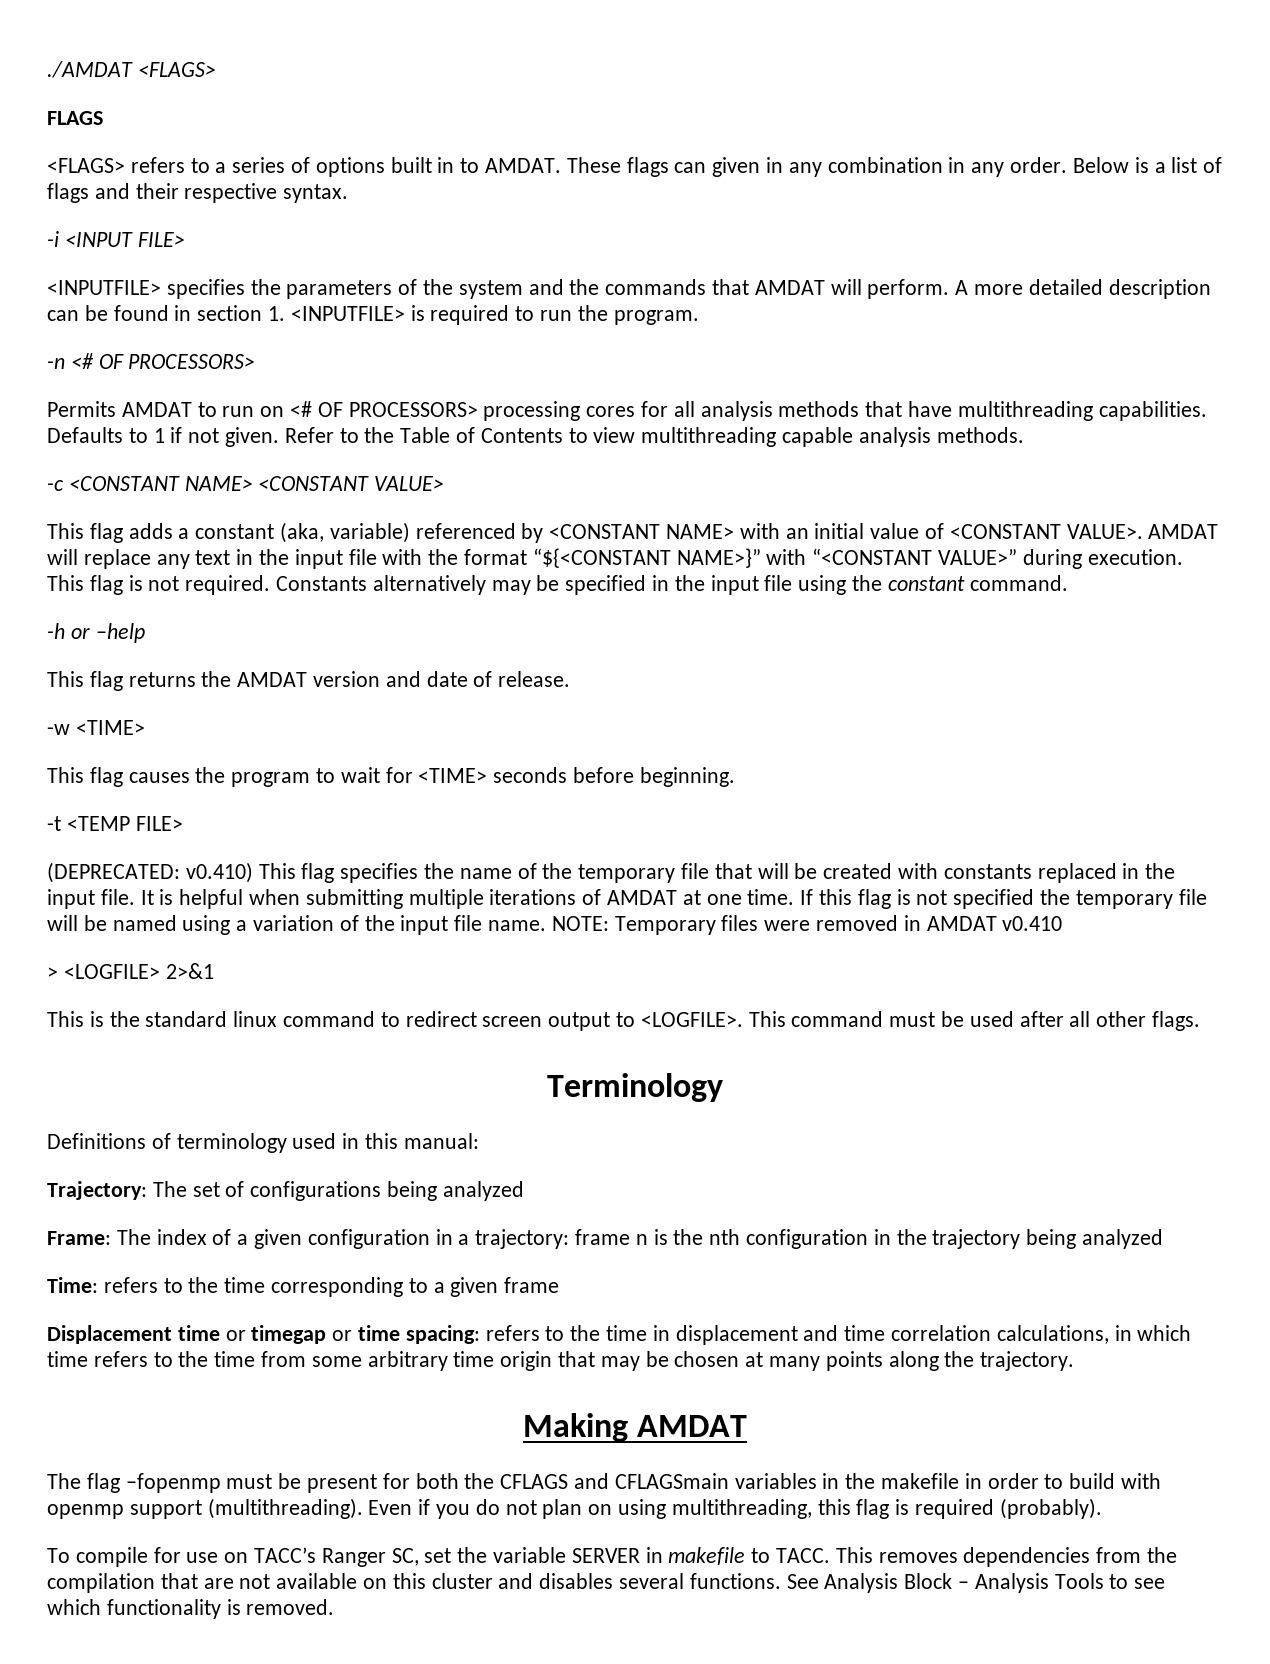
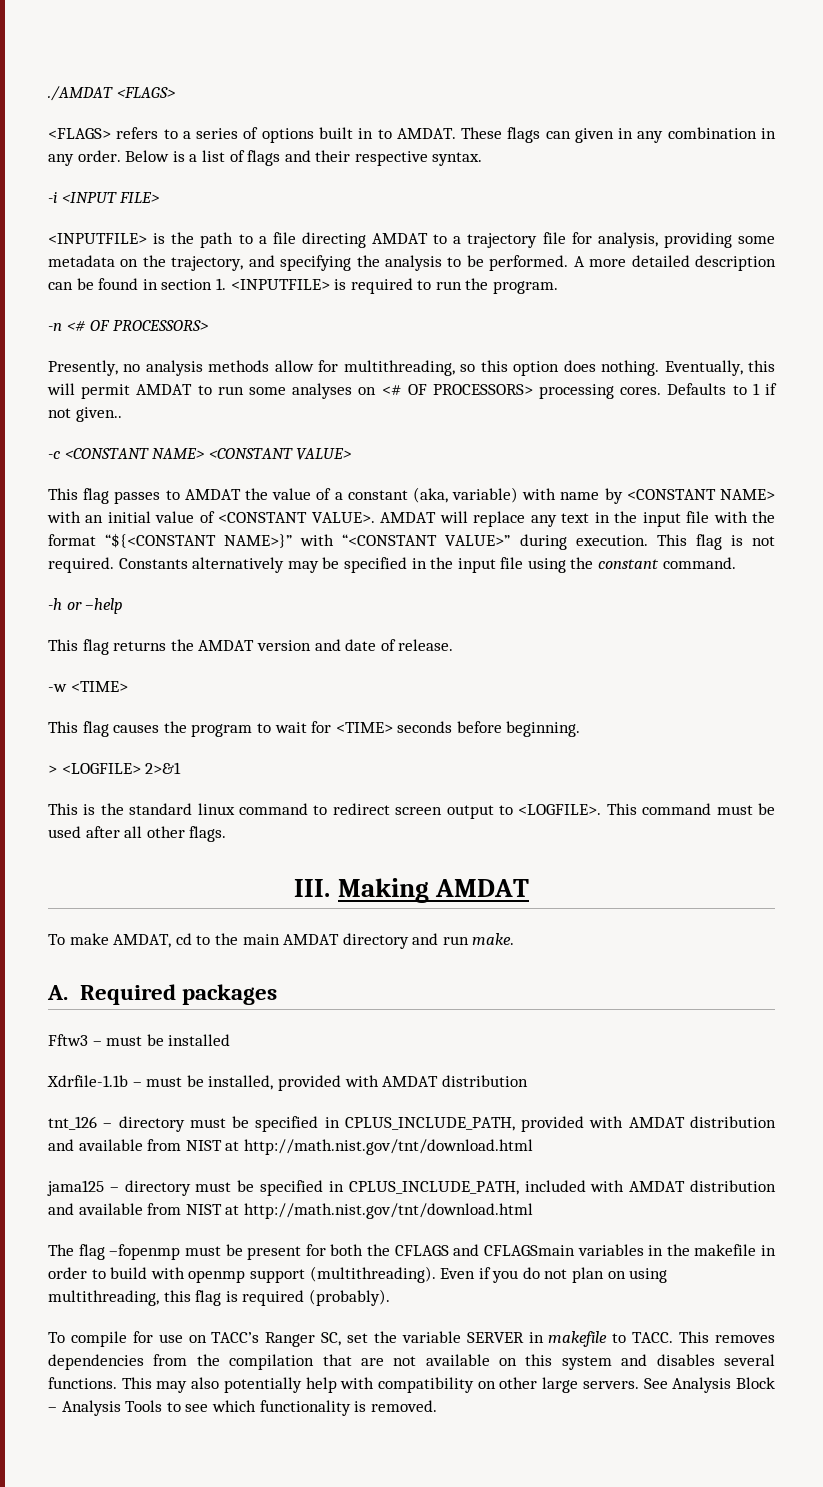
[47,111,103,125] // FLAGS -> (175, 92) none
[166,279,950,299] specifies the parameters of the system and the commands that AMDAT will perform. -> [153,232,775,248] [48,255,569,271] is the path to a file directing AMDAT to a trajectory file for analysis, providing some metadata on the trajectory, and specifying the analysis to be performed.
[47,401,116,417] Permits -> [48,360,775,376] [47,383,131,399] Presently, no analysis methods allow for multithreading, so this option does nothing. Eventually, this will permit
(255, 411) none -> [248,383,353,399] some analyses
[586,401,1207,421] cores for all analysis methods that have multithreading capabilities. -> [620,387,662,395] cores.
[225,427,1024,447] given. Refer to the Table of Contents to view multithreading capable analysis methods. -> [75,407,122,422] given..
[128,523,173,539] adds -> [114,488,332,504] passes to AMDAT the value of
[415,523,516,539] referenced -> [522,488,600,500] with name
[47,816,183,831] [47,862,1176,883] [47,889,1207,909] [47,915,1063,935] // -t <TEMP FILE> // (DEPRECATED: v0.410) This flag specifies the name of the temporary file that will be created with constants replaced in the input file. It is helpful when submitting multiple iterations of AMDAT at one time. If this flag is not specified the temporary file will be named using a variation of the input file name. NOTE: Temporary files were removed in AMDAT v0.410 -> (581, 729) none
[547,1073,723,1102] [47,1133,479,1153] [47,1181,524,1201] [47,1229,1164,1249] [47,1277,560,1297] [47,1325,1192,1345] [47,1351,1075,1371] [522,1413,748,1442] Terminology // Definitions of terminology used in this manual: // Trajectory: The set of configurations being analyzed // Frame: The index of a given configuration in a trajectory: frame n is the nth configuration in the trajectory being analyzed // Time: refers to the time corresponding to a given frame // Displacement time or timegap or time spacing: refers to the time in displacement and time correlation calculations, in which time refers to the time from some arbitrary time origin that may be chosen at many points along the trajectory. // Making AMDAT -> [294,878,529,903] [48,933,515,949] [47,984,277,1005] [48,1034,231,1046] [47,1075,528,1091] [48,1116,776,1132] [48,1139,533,1155] [47,1180,777,1196] [48,1203,533,1219] III. Making AMDAT // To make AMDAT, cd to the main AMDAT directory and run make. // A. Required packages // Fftw3 – must be installed // Xdrfile-1.1b – must be installed, provided with AMDAT distribution // tnt_126 – directory must be specified in CPLUS_INCLUDE_PATH, provided with AMDAT distribution and available from NIST at http://math.nist.gov/tnt/download.html // jama125 – directory must be specified in CPLUS_INCLUDE_PATH, included with AMDAT distribution and available from NIST at http://math.nist.gov/tnt/download.html
[431,1573,493,1589] cluster -> [561,1356,612,1370] system
(781, 1581) none -> [121,1377,639,1393] This may also potentially help with compatibility on other large servers.

